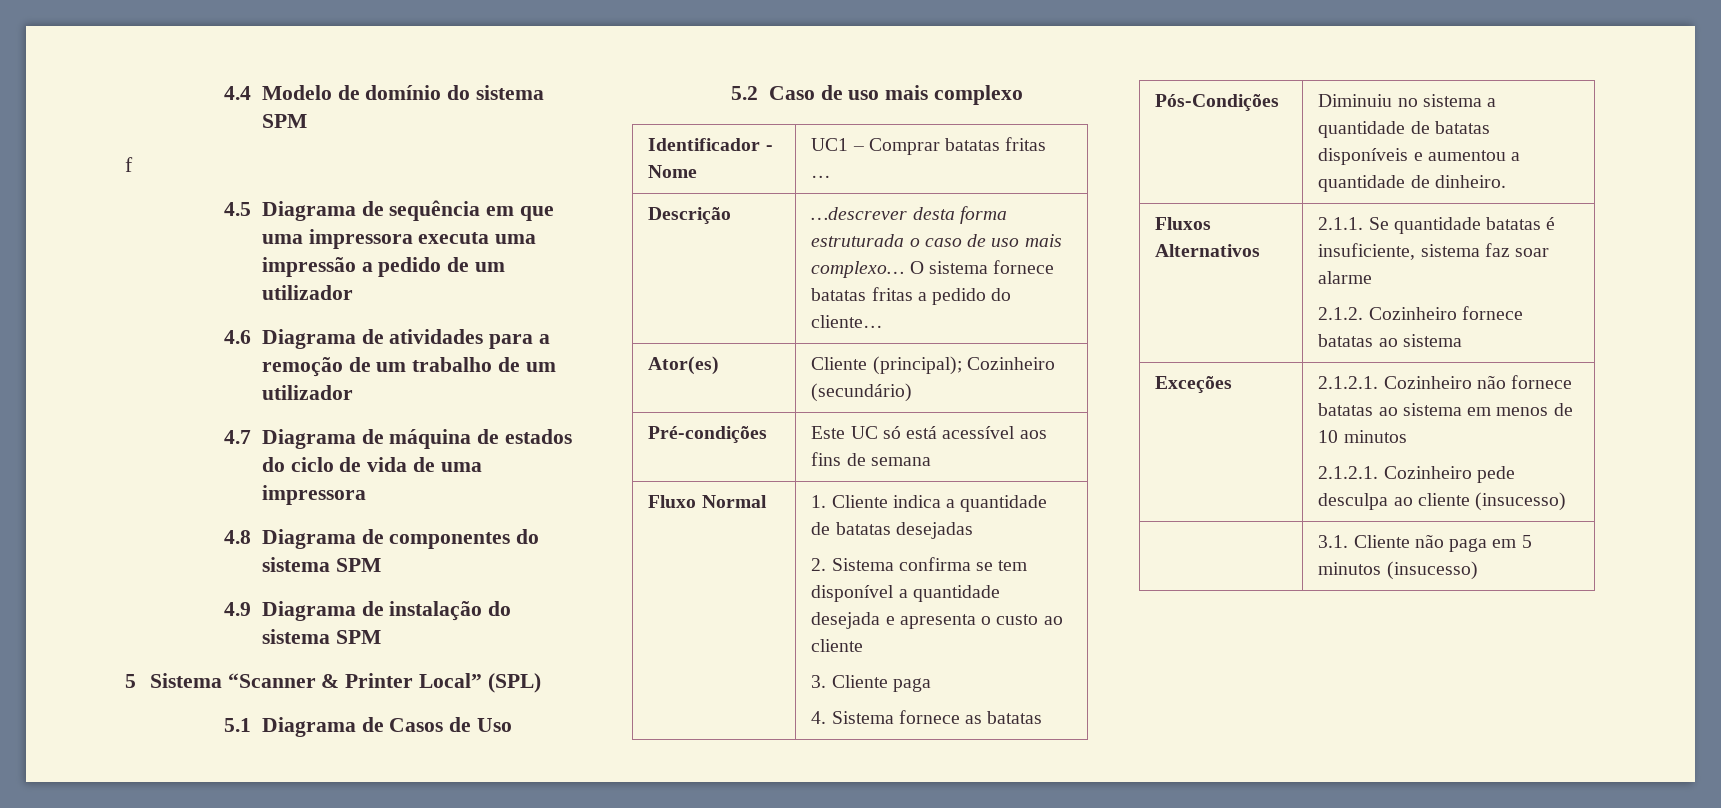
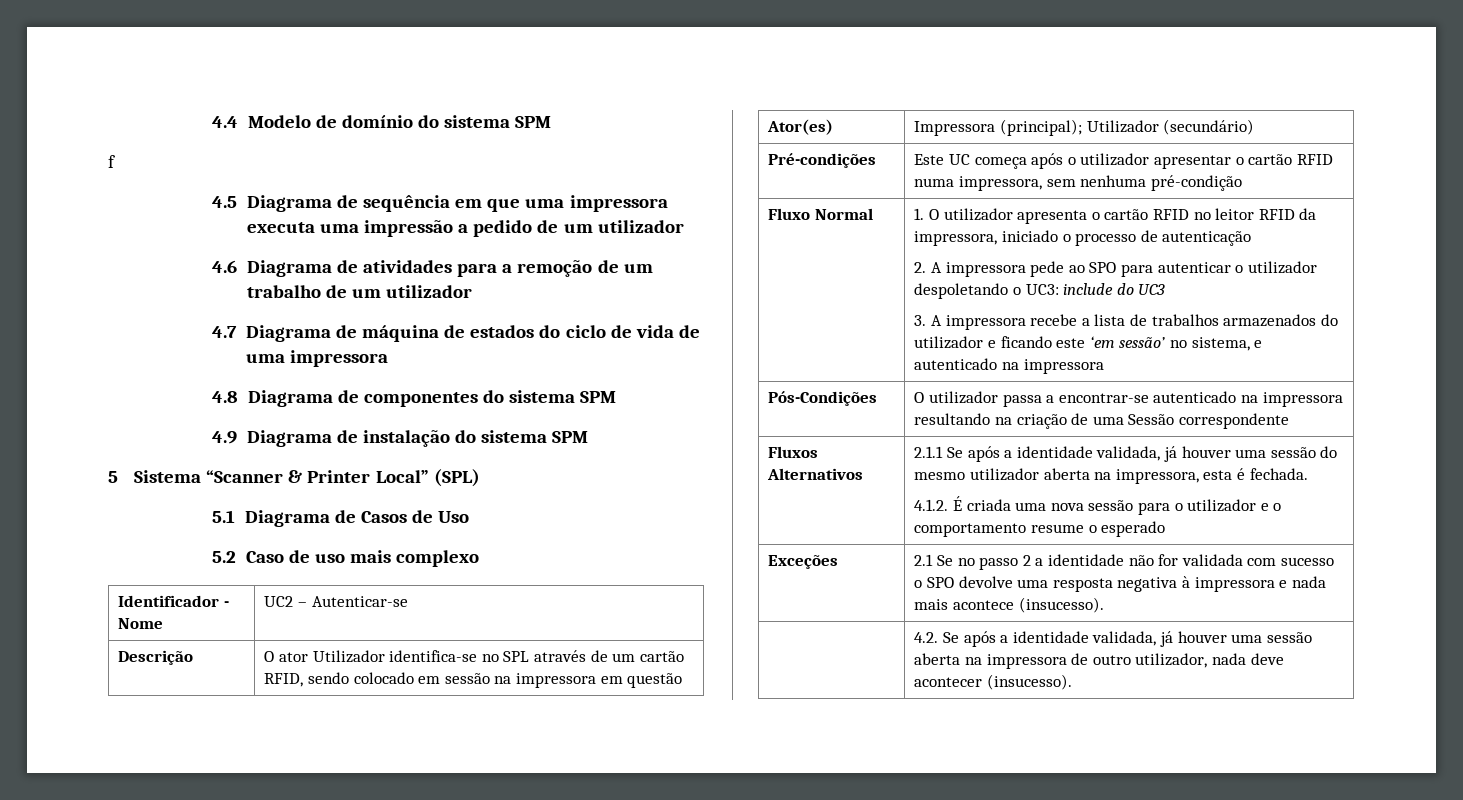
[811,137,1047,155] [811,175,832,178] [648,207,732,224] [811,206,1007,224] [811,234,1062,247] [811,260,1055,278] [811,287,1012,305] [811,315,884,328] [648,356,720,375] [811,356,1055,375] [811,383,913,402] [648,426,768,443] [811,426,1047,439] [811,452,931,466] [648,495,767,508] [811,495,1048,512] [811,522,973,539] [811,557,1028,571] [811,585,1000,602] [811,612,1063,629] [811,639,864,652] [811,675,931,692] [811,710,1043,724] [1155,94,1280,111] [1318,94,1497,107] [1318,121,1490,138] [1318,148,1521,165] [1318,175,1506,192] [1155,217,1212,230] [1155,244,1261,257] [1318,217,1556,234] [1318,243,1550,260] [1318,271,1373,284] [1318,306,1523,320] [1318,334,1462,347] [1155,376,1233,393] [1318,375,1573,389] [1318,403,1573,416] [1318,430,1407,443] [1318,466,1515,483] [1318,492,1567,511] [1318,535,1532,552] [1318,561,1478,580] UC1 – Comprar batatas fritas … // Descrição | …descrever desta forma estruturada o caso de uso mais complexo… O sistema fornece batatas fritas a pedido do cliente… // Ator(es) | Cliente (principal); Cozinheiro (secundário) // Pré-condições | Este UC só está acessível aos fins de semana // Fluxo Normal | 1. Cliente indica a quantidade de batatas desejadas // 2. Sistema confirma se tem disponível a quantidade desejada e apresenta o custo ao cliente // 3. Cliente paga // 4. Sistema fornece as batatas // Pós-Condições | Diminuiu no sistema a quantidade de batatas disponíveis e aumentou a quantidade de dinheiro. // Fluxos Alternativos | 2.1.1. Se quantidade batatas é insuficiente, sistema faz soar alarme // 2.1.2. Cozinheiro fornece batatas ao sistema // Exceções | 2.1.2.1. Cozinheiro não fornece batatas ao sistema em menos de 10 minutos // 2.1.2.1. Cozinheiro pede desculpa ao cliente (insucesso) // | 3.1. Cliente não paga em 5 minutos (insucesso) -> [264,596,408,607] [118,650,194,665] [264,650,684,663] [264,672,683,688] [767,119,834,135] [914,119,1255,136] [768,153,877,168] [914,153,1333,169] [914,175,1242,191] [768,208,874,220] [914,208,1317,224] [914,230,1252,246] [914,261,1317,277] [914,283,1166,299] [914,314,1338,330] [914,336,1263,351] [914,358,1104,374] [768,391,878,406] [914,391,1343,407] [914,413,1290,429] [768,446,819,458] [767,468,864,480] [914,446,1338,462] [914,468,1308,484] [914,496,1282,515] [914,521,1166,537] [768,555,839,569] [914,554,1334,570] [914,576,1326,592] [914,597,1104,613] [914,631,1312,647] [914,653,1284,669] [914,674,1073,690] UC2 – Autenticar-se // Descrição | O ator Utilizador identifica-se no SPL através de um cartão RFID, sendo colocado em sessão na impressora em questão // Ator(es) | Impressora (principal); Utilizador (secundário) // Pré-condições | Este UC começa após o utilizador apresentar o cartão RFID numa impressora, sem nenhuma pré-condição // Fluxo Normal | 1. O utilizador apresenta o cartão RFID no leitor RFID da impressora, iniciado o processo de autenticação // 2. A impressora pede ao SPO para autenticar o utilizador despoletando o UC3: include do UC3 // 3. A impressora recebe a lista de trabalhos armazenados do utilizador e ficando este ‘em sessão’ no sistema, e autenticado na impressora // Pós-Condições | O utilizador passa a encontrar-se autenticado na impressora resultando na criação de uma Sessão correspondente // Fluxos Alternativos | 2.1.1 Se após a identidade validada, já houver uma sessão do mesmo utilizador aberta na impressora, esta é fechada. // 4.1.2. É criada uma nova sessão para o utilizador e o comportamento resume o esperado // Exceções | 2.1 Se no passo 2 a identidade não for validada com sucesso o SPO devolve uma resposta negativa à impressora e nada mais acontece (insucesso). // | 4.2. Se após a identidade validada, já houver uma sessão aberta na impressora de outro utilizador, nada deve acontecer (insucesso).

